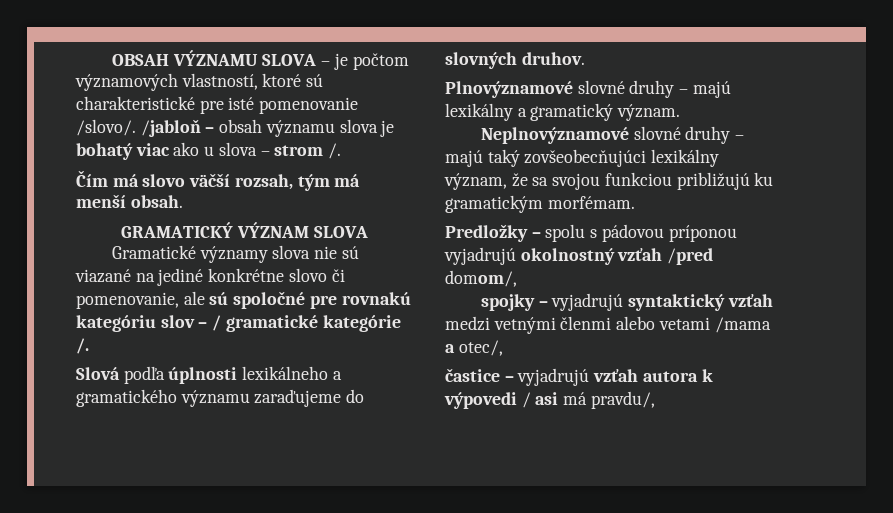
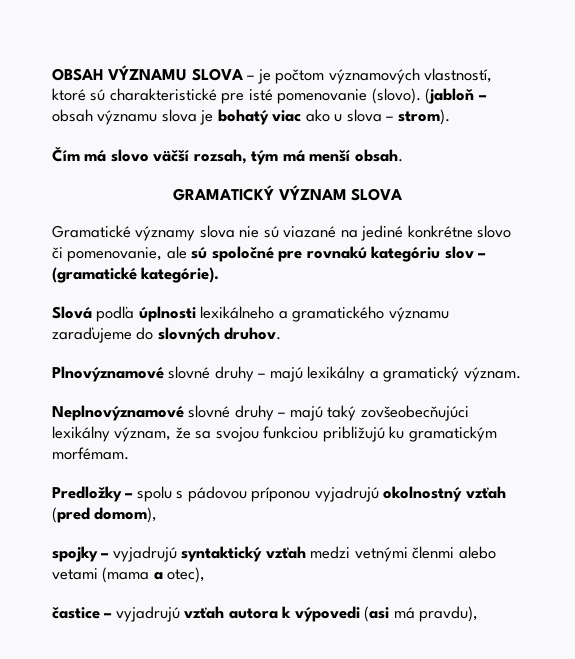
[76,119,201,137] /slovo/. /jabloň -> [371,88,475,104] (slovo). (jabloň
[274,143,342,159] strom /. -> [397,109,450,125] strom).
[212,315,401,332] [76,338,89,354] / gramatické kategórie /. -> [52,267,220,283] (gramatické kategórie).
[667,248,714,265] [445,270,517,287] /pred domom/, -> [52,507,158,523] (pred domom),
[714,317,771,333] [445,340,503,356] /mama a otec/, -> [102,567,206,583] (mama a otec),
[521,391,655,409] / asi má pravdu/, -> [364,606,479,622] (asi má pravdu),

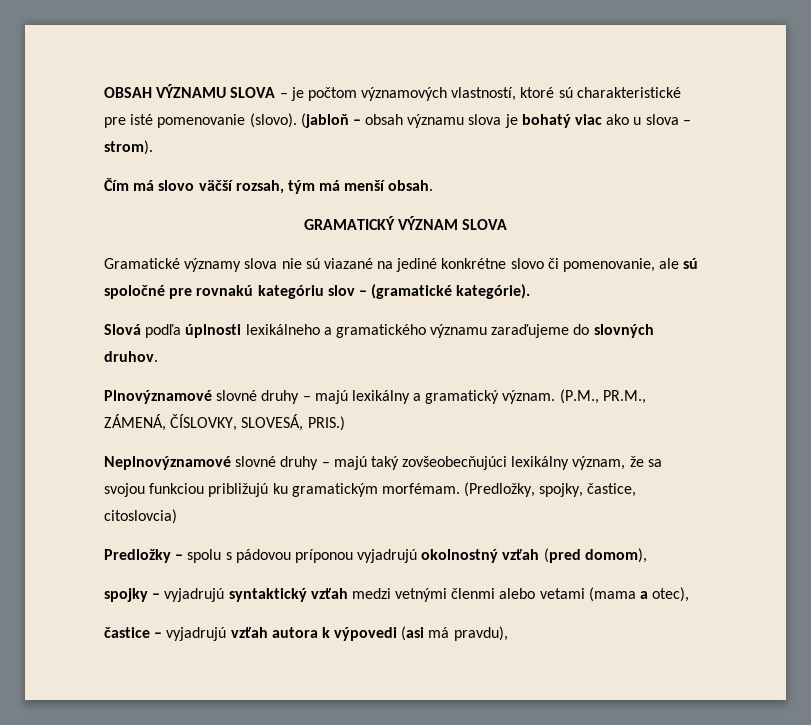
(521, 374) none -> [559,389,646,404] [104,414,345,431] (P.M., PR.M., ZÁMENÁ, ČÍSLOVKY, SLOVESÁ, PRIS.)
(129, 453) none -> [464,482,637,497] [104,509,177,524] (Predložky, spojky, častice, citoslovcia)

